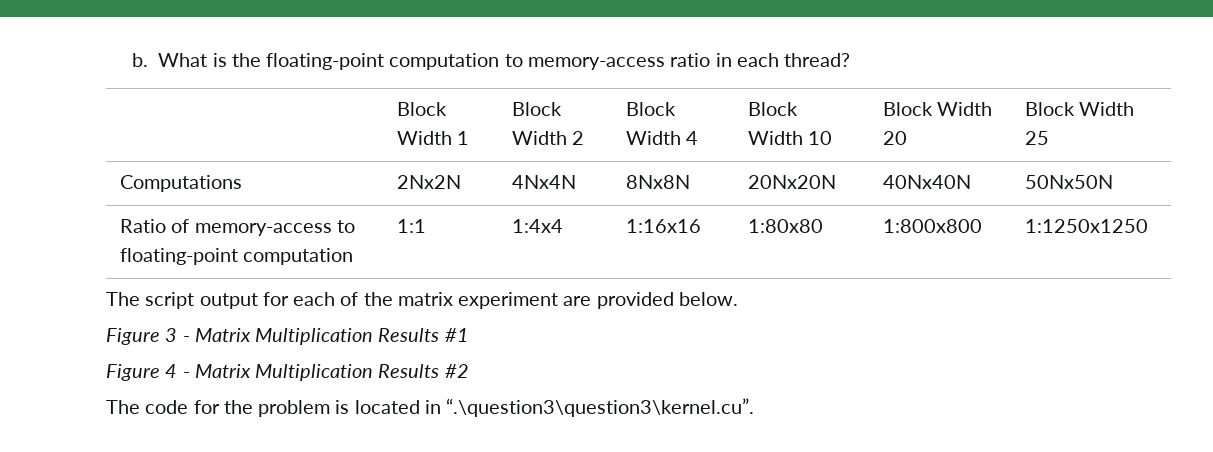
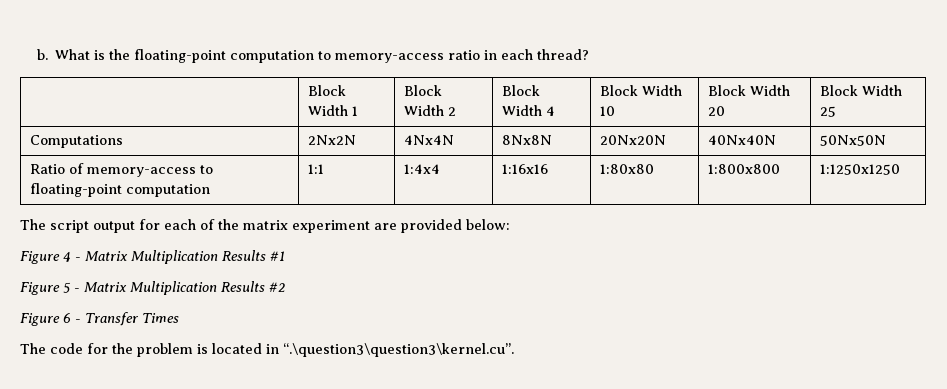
[678,292,738,306] [106,328,178,345] below. // Figure 3 -> [466,219,510,230] [20,251,71,264] below: // Figure 4
[165,364,178,378] 4 -> [63,282,71,293] 5
(469, 371) none -> [20,312,179,326] // Figure 6 - Transfer Times

